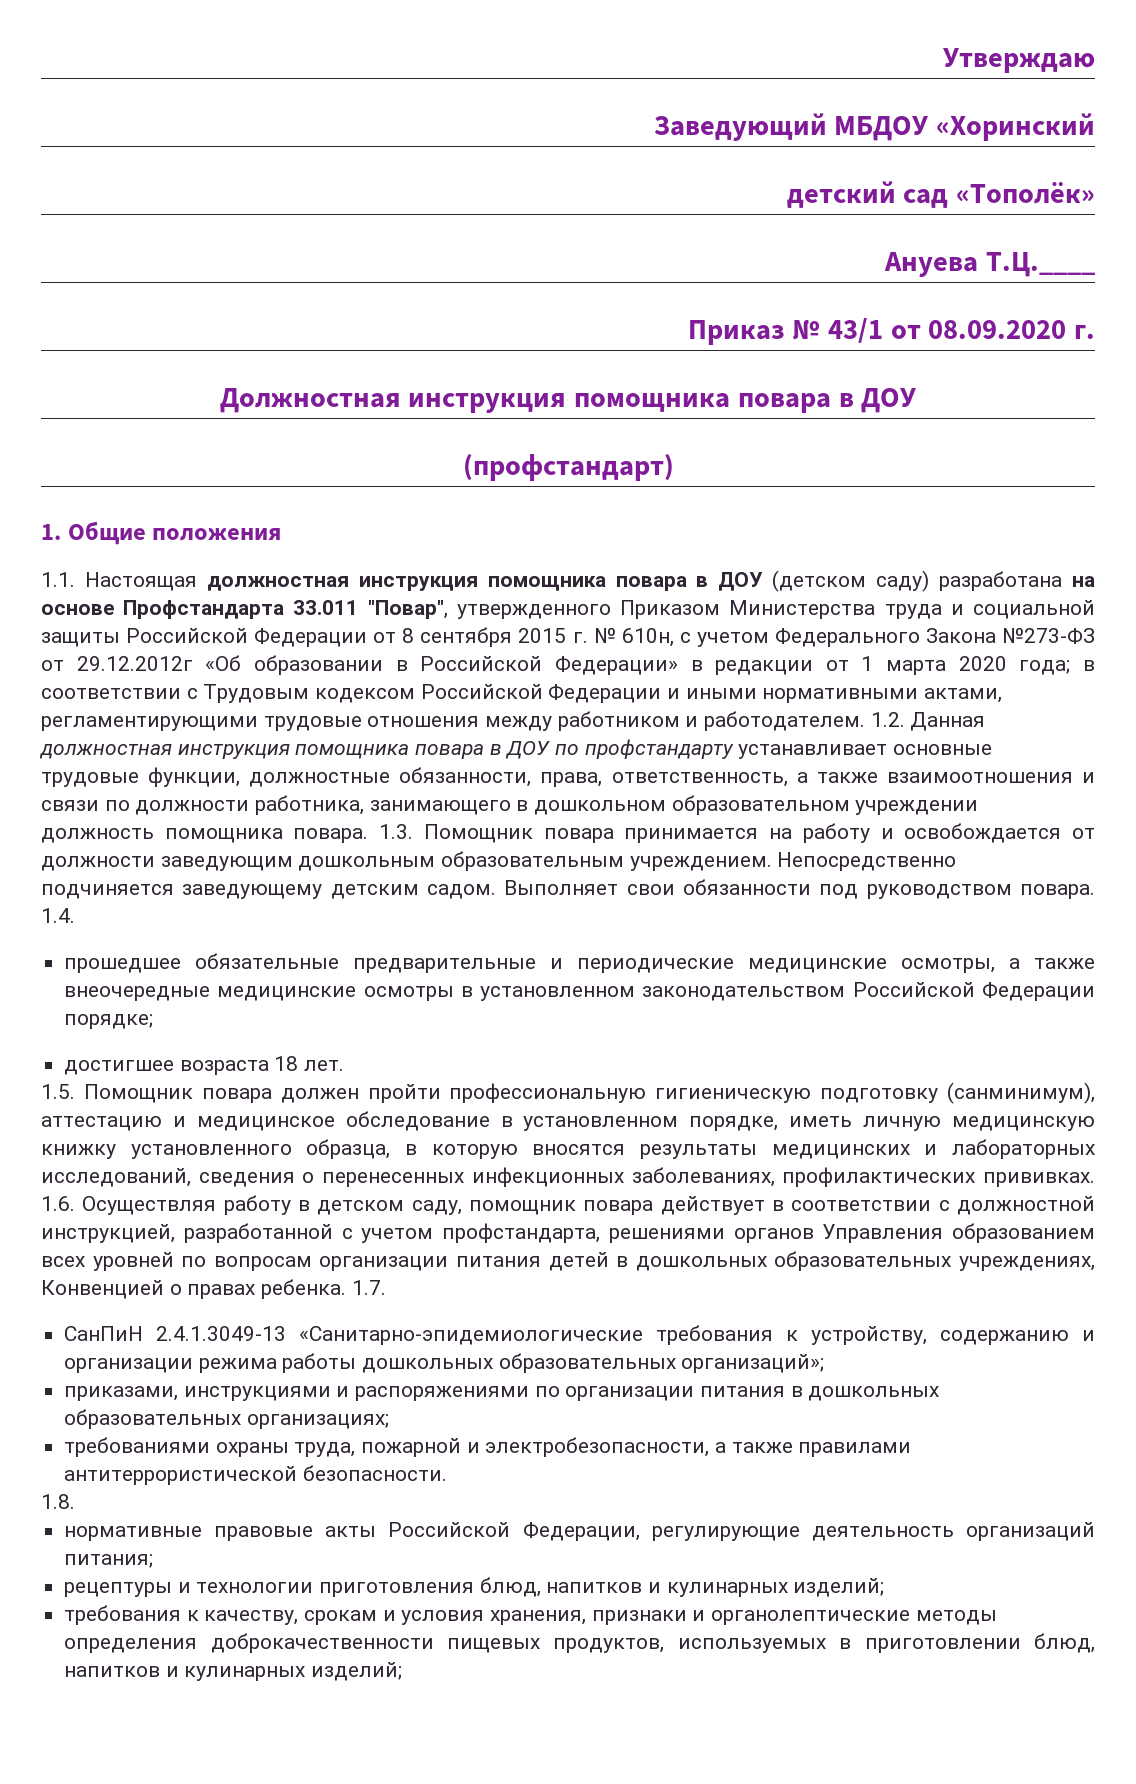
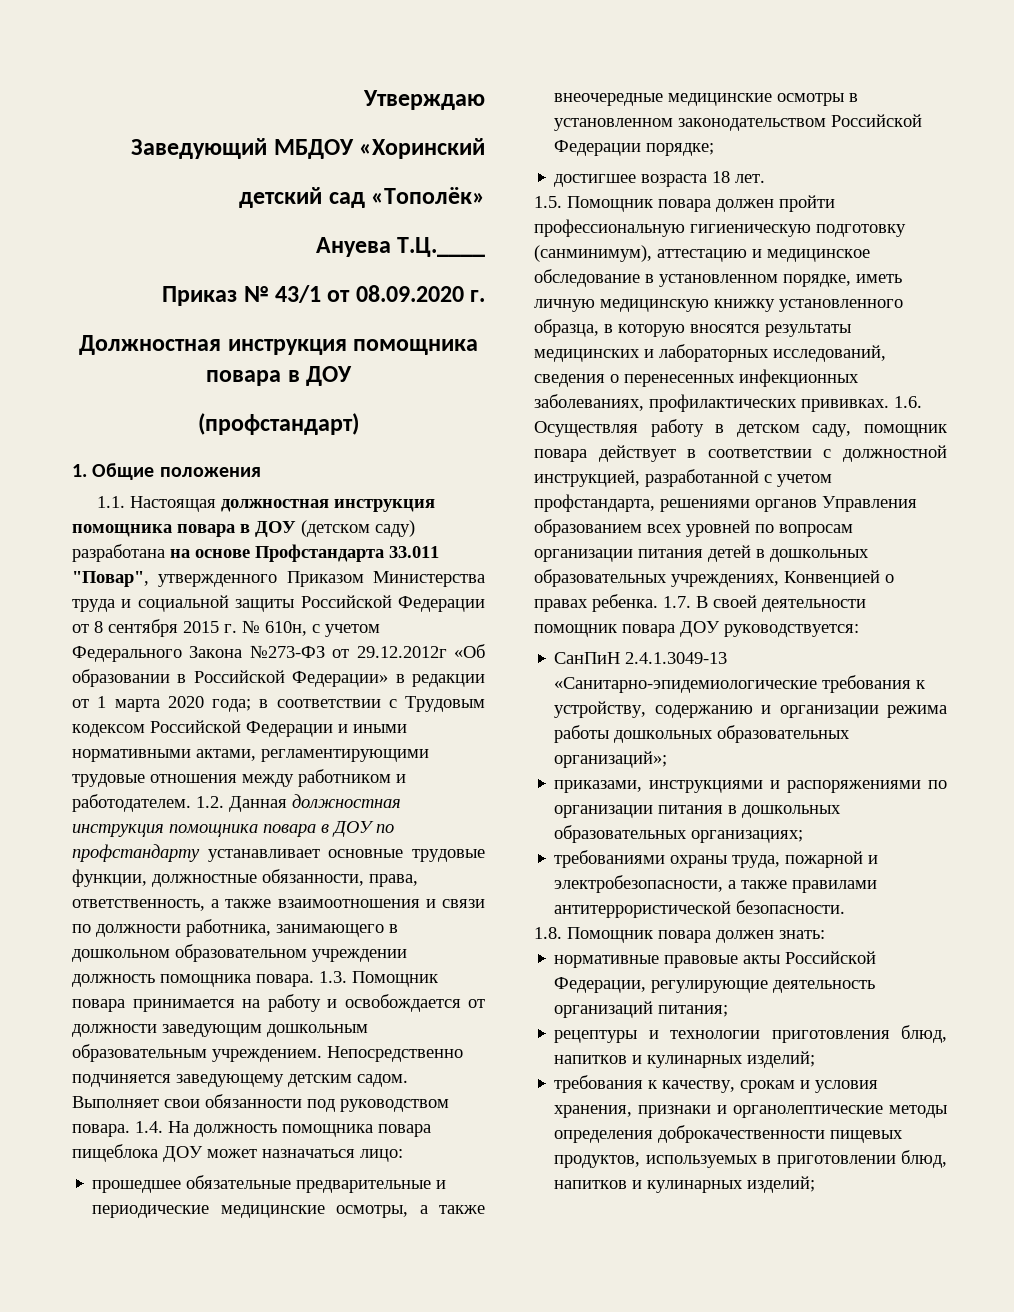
(75, 915) none -> [168,1121,431,1137] [72,1144,403,1162] На должность помощника повара пищеблока ДОУ может назначаться лицо:
(386, 1287) none -> [696,595,866,612] [534,621,859,637] В своей деятельности помощник повара ДОУ руководствуется:
(75, 1501) none -> [567,927,825,943] Помощник повара должен знать:

